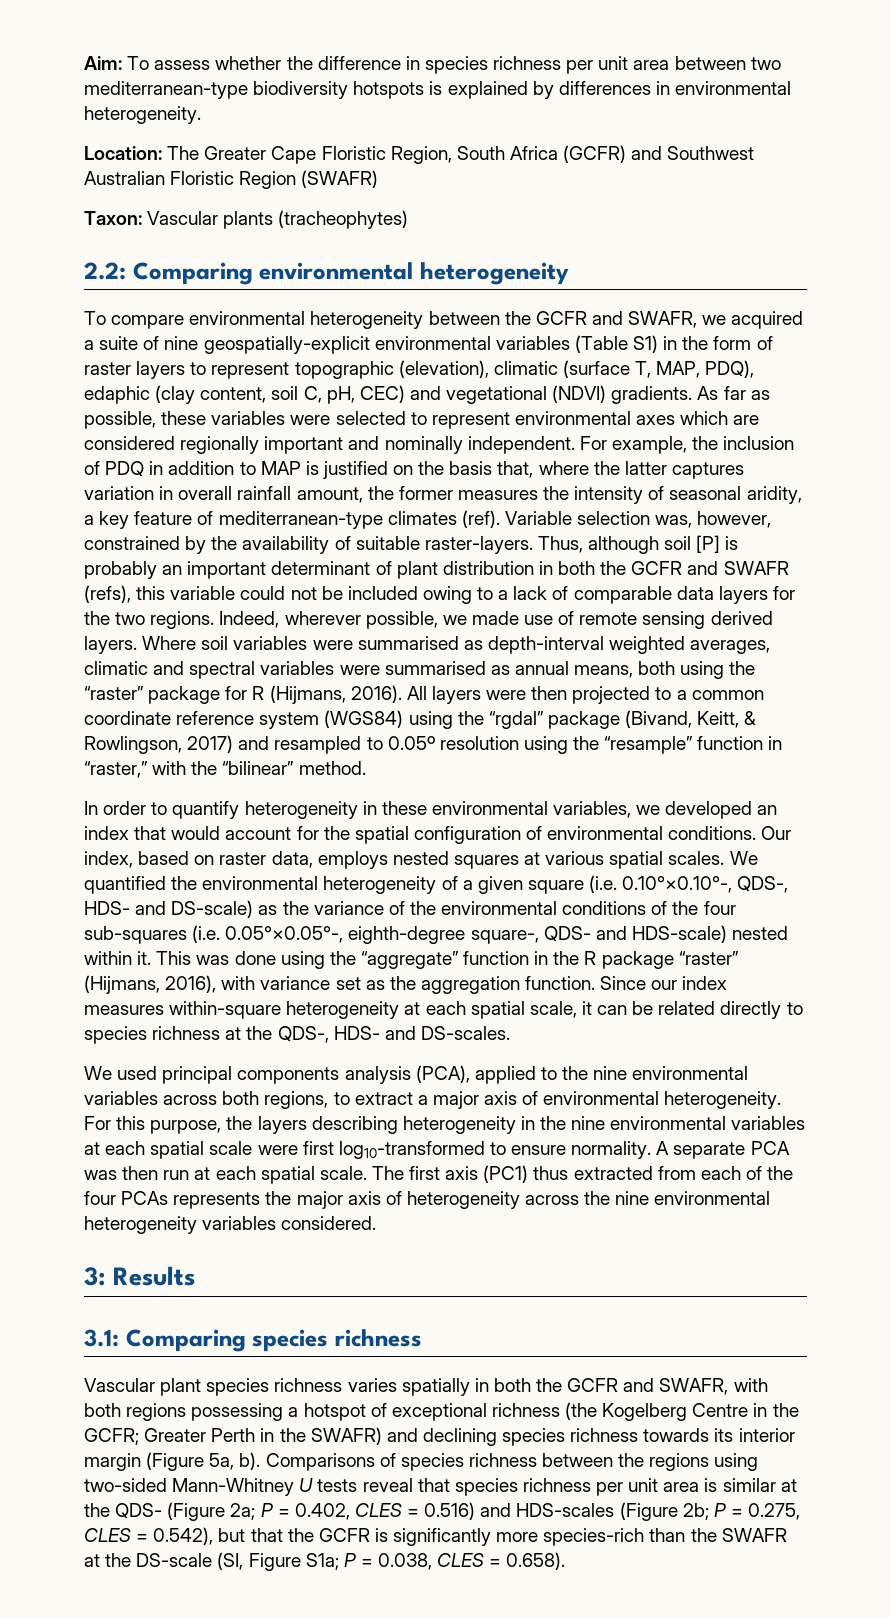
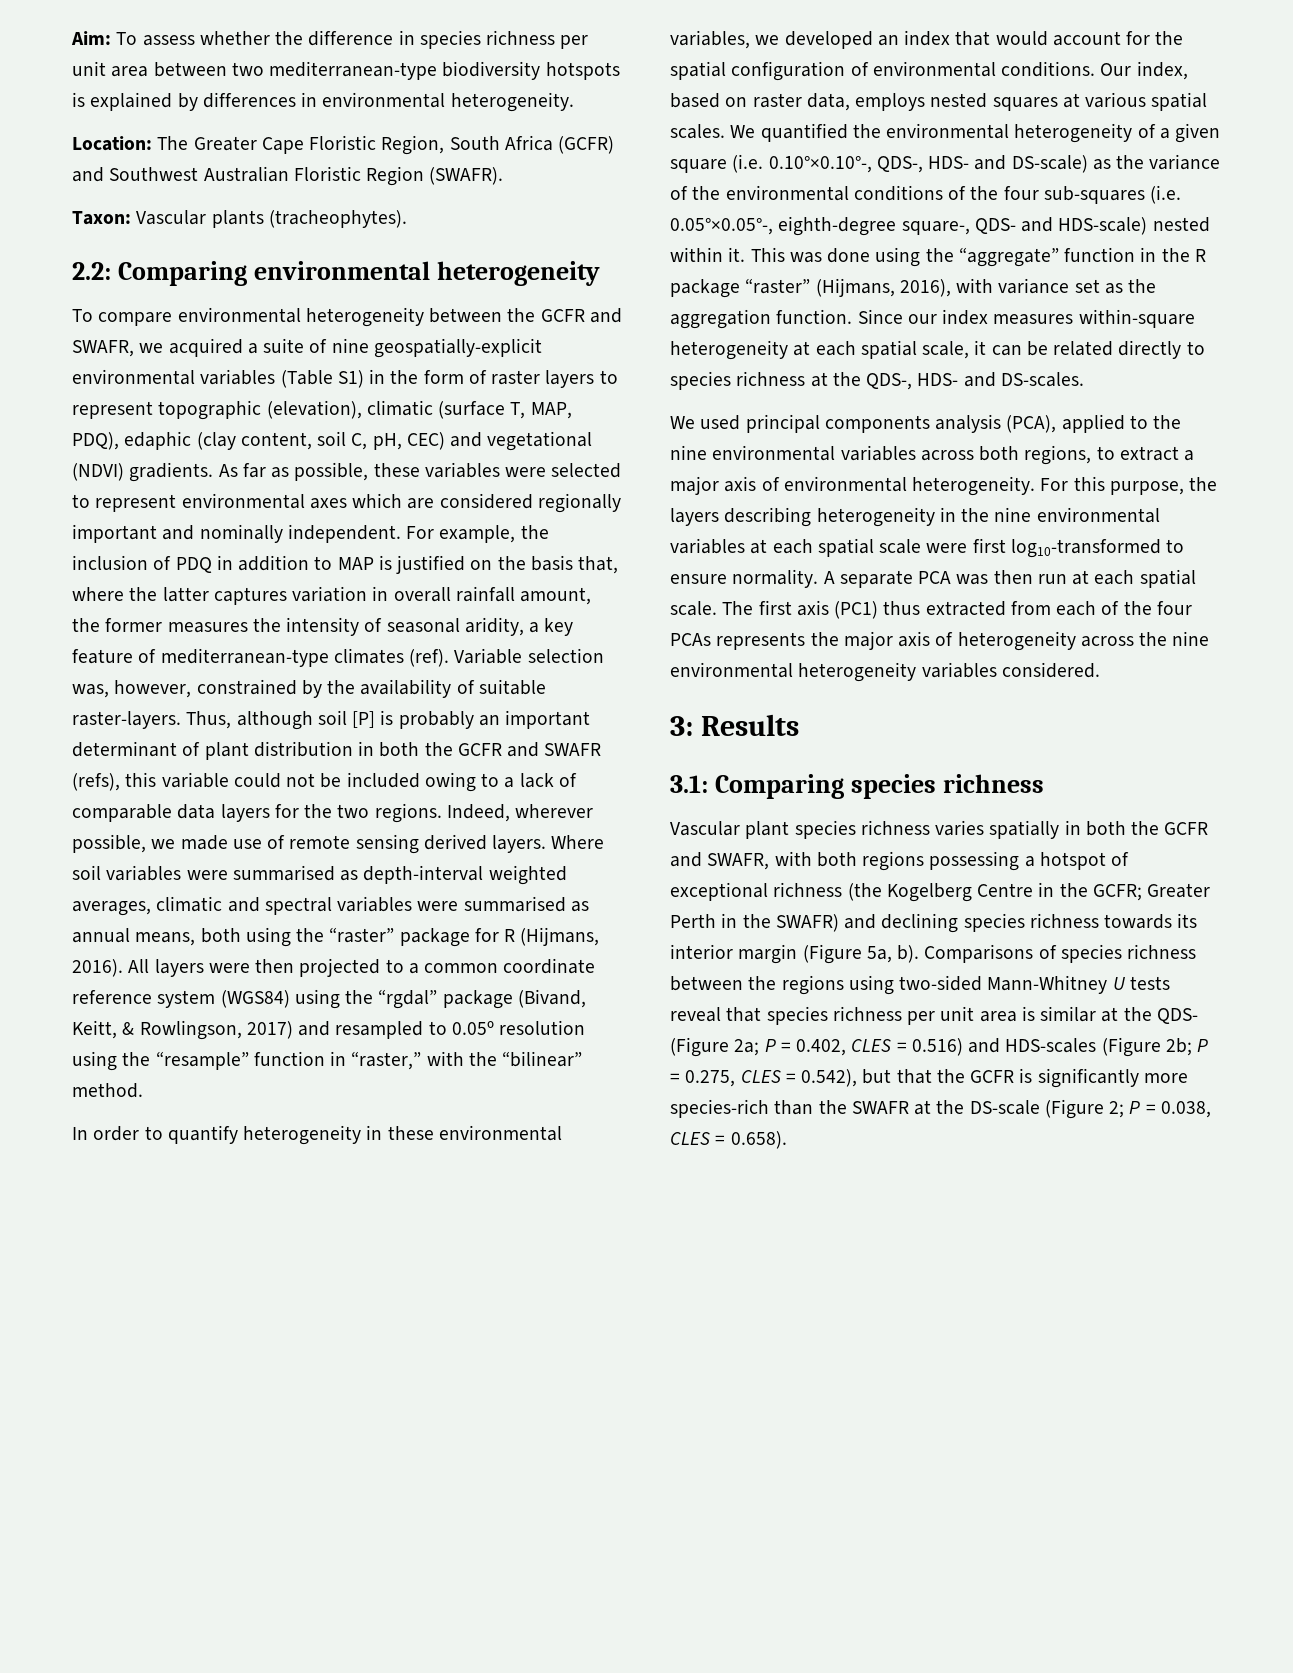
[301,170,379,188] (SWAFR) -> [429,167,504,185] (SWAFR).
[278,210,409,229] (tracheophytes) -> [268,210,407,228] (tracheophytes).
[217,1552,339,1571] (SI, Figure S1a; -> [1044,1099,1125,1119] (Figure 2;

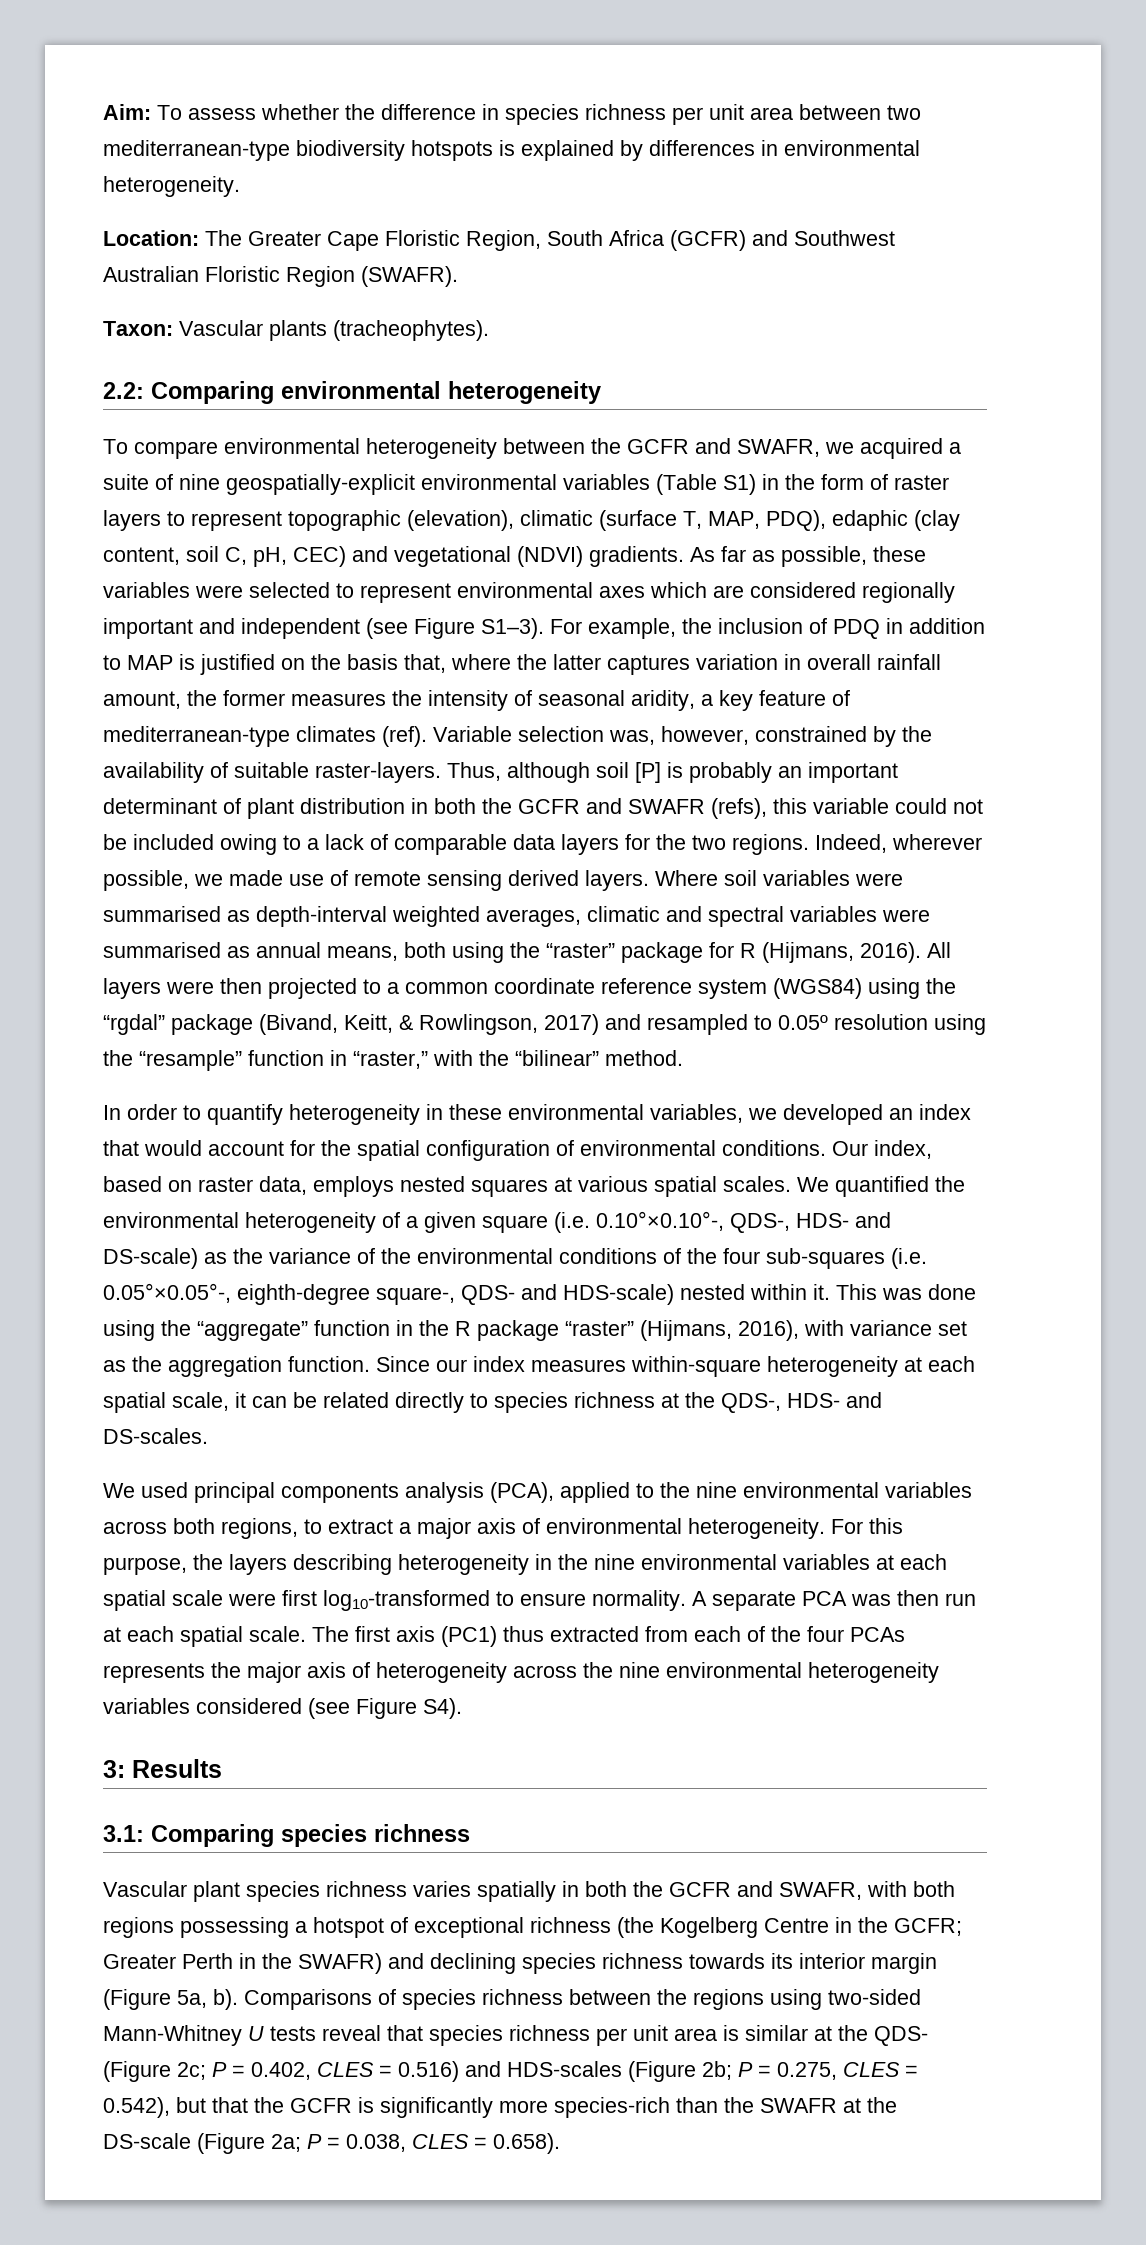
[199,524,401,543] nominally independent. -> [241,618,544,639] independent (see Figure S1–3).
[1001,662,1100,678] considered. -> [196,1698,462,1719] considered (see Figure S4).
[734,1039,760,1056] 2a; -> [177,2062,206,2080] 2c;
[1109,1101,1125,1118] 2; -> [271,2134,301,2152] 2a;

